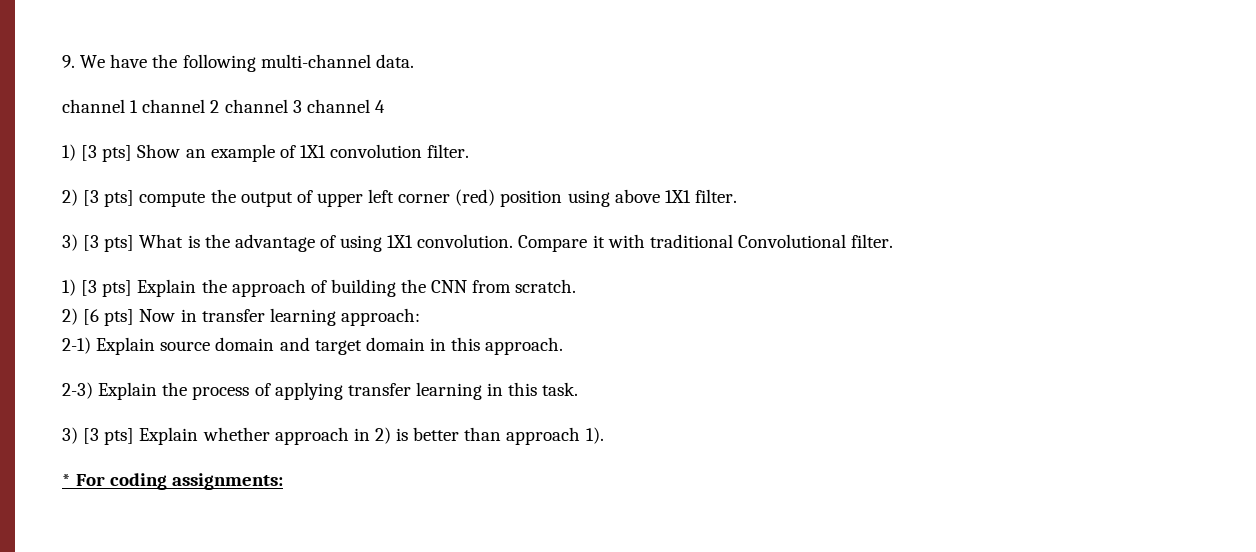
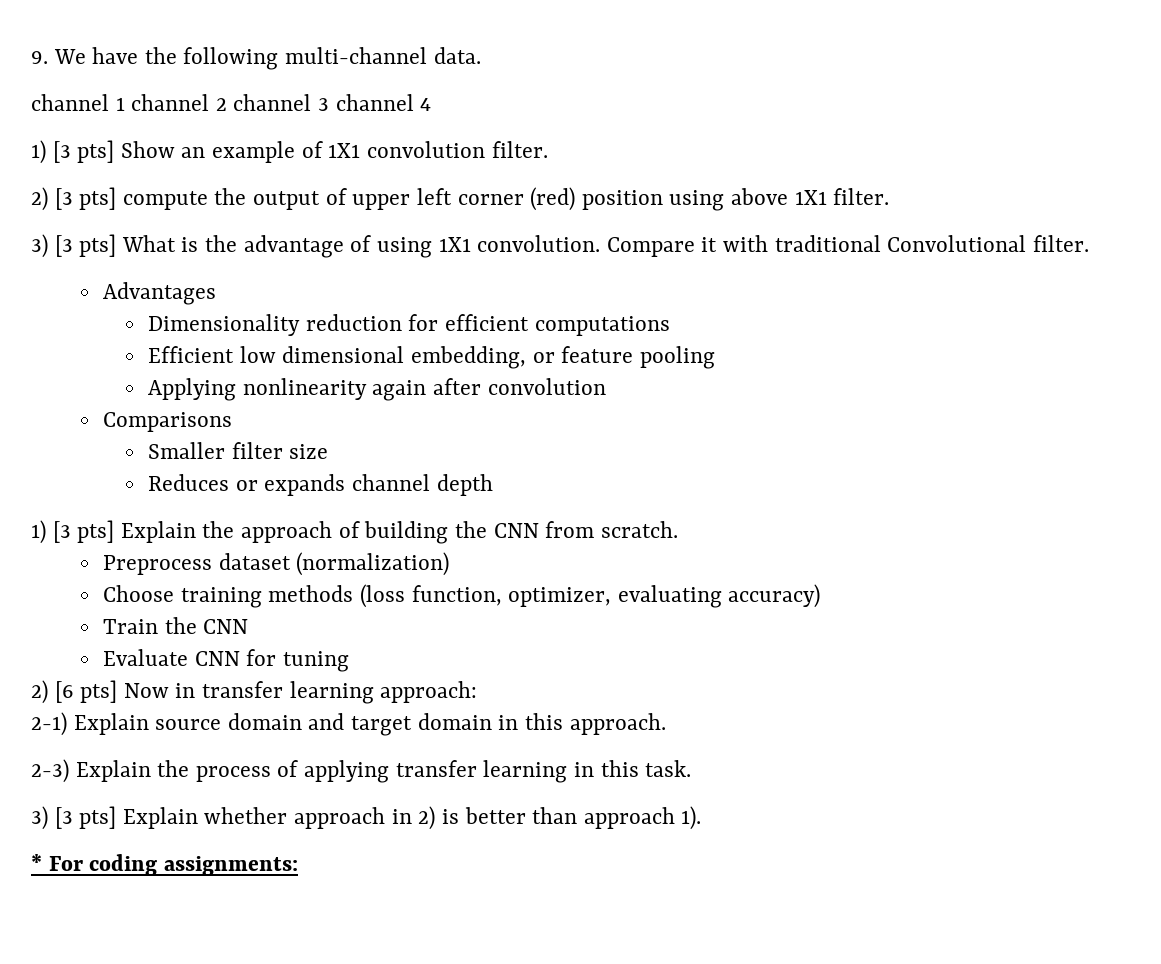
(894, 241) none -> [103,282,217,305] [148,314,670,336] [148,346,715,369] [148,378,606,401] [103,412,233,432] [148,442,329,459] [148,474,493,496] // Advantages // Dimensionality reduction for efficient computations // Efficient low dimensional embedding, or feature pooling // Applying nonlinearity again after convolution // Comparisons // Smaller filter size // Reduces or expands channel depth
(577, 286) none -> [103,552,450,576] [103,584,821,608] [103,617,249,634] [103,649,349,672] // Preprocess dataset (normalization) // Choose training methods (loss function, optimizer, evaluating accuracy) // Train the CNN // Evaluate CNN for tuning

